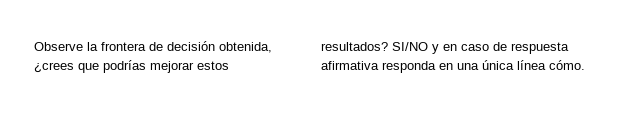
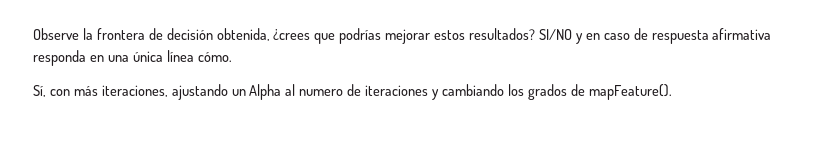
(585, 65) none -> [33,84,672,100] // Sí, con más iteraciones, ajustando un Alpha al numero de iteraciones y cambiando los grados de mapFeature().

